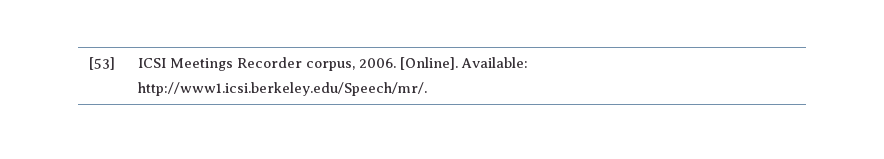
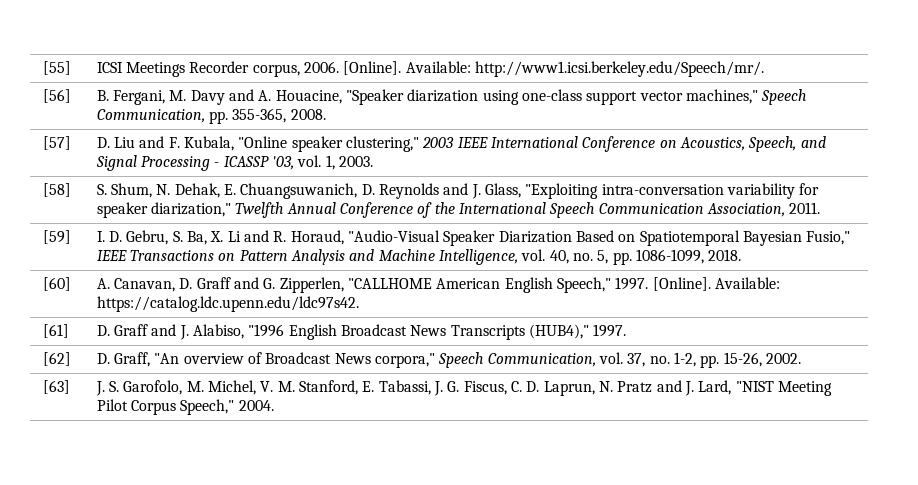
[89,57,116,70] [53] -> [42,61,71,75] [55]
(428, 89) none -> [42,89,71,103] [96,89,807,105] [96,108,326,124] [42,136,71,150] [96,136,826,152] [95,155,374,171] [42,183,71,197] [96,183,820,199] [96,202,821,218] [42,230,71,244] [96,230,851,246] [96,249,742,265] [42,277,71,291] [96,277,780,293] [96,296,359,312] [42,324,69,338] [96,324,627,340] [42,352,71,366] [96,352,801,368] [42,380,70,394] [95,380,832,396] [96,399,274,415] // [56] | B. Fergani, M. Davy and A. Houacine, "Speaker diarization using one-class support vector machines," Speech Communication, pp. 355-365, 2008. // [57] | D. Liu and F. Kubala, "Online speaker clustering," 2003 IEEE International Conference on Acoustics, Speech, and Signal Processing - ICASSP '03, vol. 1, 2003. // [58] | S. Shum, N. Dehak, E. Chuangsuwanich, D. Reynolds and J. Glass, "Exploiting intra-conversation variability for speaker diarization," Twelfth Annual Conference of the International Speech Communication Association, 2011. // [59] | I. D. Gebru, S. Ba, X. Li and R. Horaud, "Audio-Visual Speaker Diarization Based on Spatiotemporal Bayesian Fusio," IEEE Transactions on Pattern Analysis and Machine Intelligence, vol. 40, no. 5, pp. 1086-1099, 2018. // [60] | A. Canavan, D. Graff and G. Zipperlen, "CALLHOME American English Speech," 1997. [Online]. Available: https://catalog.ldc.upenn.edu/ldc97s42. // [61] | D. Graff and J. Alabiso, "1996 English Broadcast News Transcripts (HUB4)," 1997. // [62] | D. Graff, "An overview of Broadcast News corpora," Speech Communication, vol. 37, no. 1-2, pp. 15-26, 2002. // [63] | J. S. Garofolo, M. Michel, V. M. Stanford, E. Tabassi, J. G. Fiscus, C. D. Laprun, N. Pratz and J. Lard, "NIST Meeting Pilot Corpus Speech," 2004.

